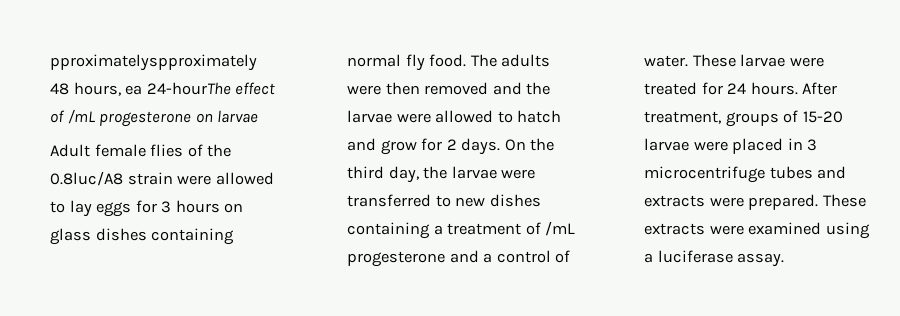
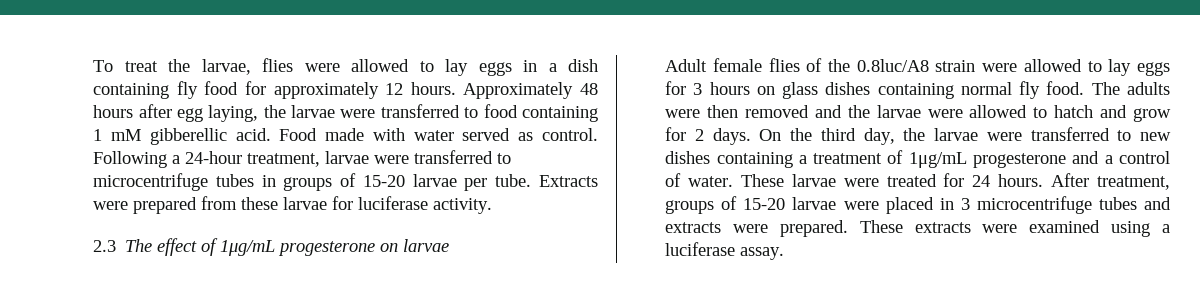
[50,54,258,71] [50,82,231,96] pproximatelyspproximately 48 hours, ea 24-hourThe -> [93,58,598,76] [93,81,598,99] [93,104,598,122] [93,128,598,145] [93,150,512,168] [93,173,598,191] [93,196,493,214] [93,239,153,252] To treat the larvae, flies were allowed to lay eggs in a dish containing fly food for approximately 12 hours. Approximately 48 hours after egg laying, the larvae were transferred to food containing 1 mM gibberellic acid. Food made with water served as control. Following a 24-hour treatment, larvae were transferred to microcentrifuge tubes in groups of 15-20 larvae per tube. Extracts were prepared from these larvae for luciferase activity. // 2.3 The
[67,109,95,124] /mL -> [220,240,276,256] 1μg/mL
[545,221,576,236] /mL -> [908,152,967,168] 1μg/mL

